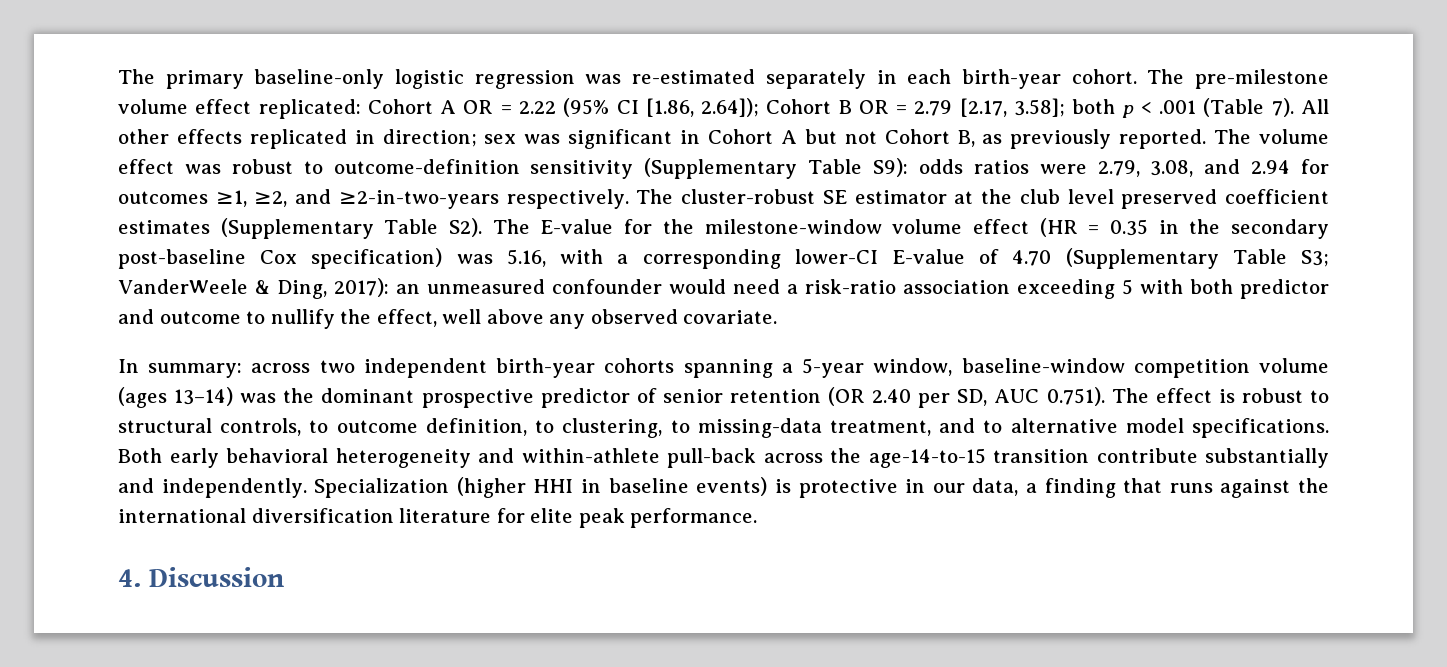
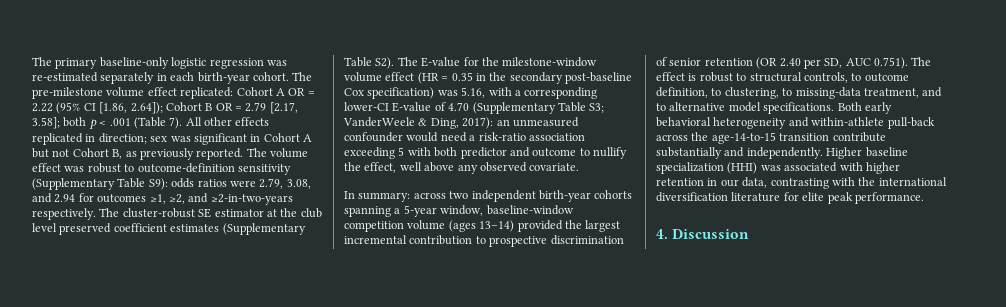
[240,388,630,408] was the dominant prospective predictor -> [517,220,621,232] [344,235,624,247] provided the largest incremental contribution to prospective discrimination
[314,477,1291,498] Specialization (higher HHI in baseline events) is protective in our data, a finding that runs against -> [826,147,908,159] [656,162,900,174] [656,177,855,189] Higher baseline specialization (HHI) was associated with higher retention in our data, contrasting with

